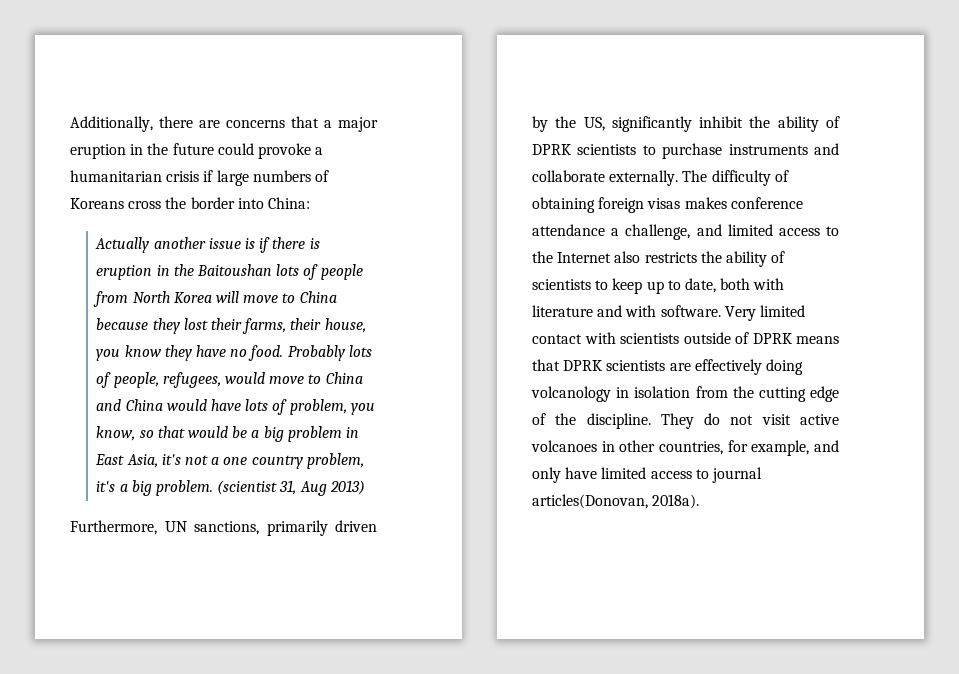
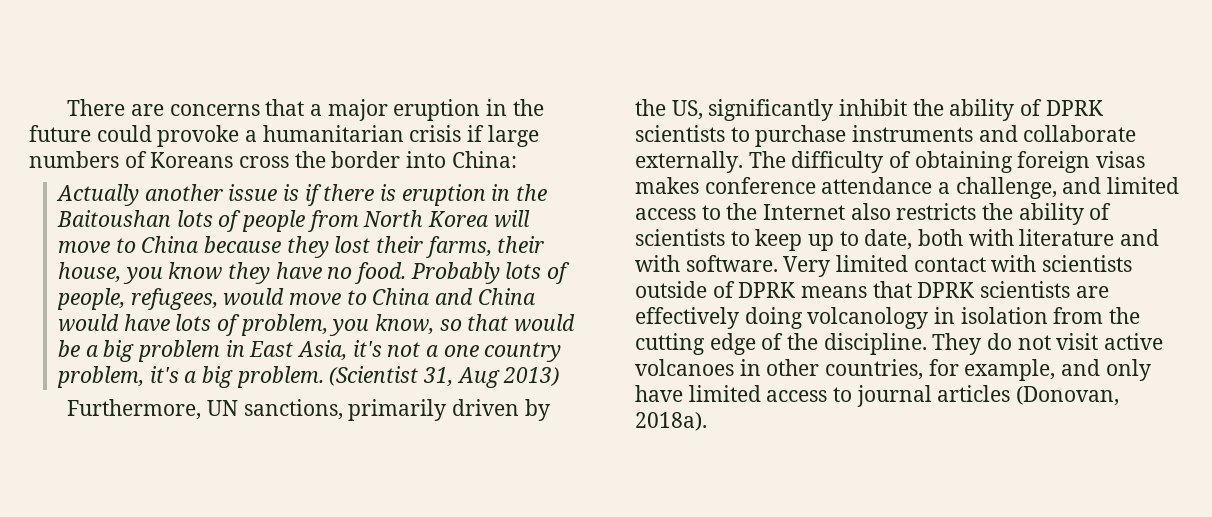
[70,116,193,132] Additionally, there -> [67,99,126,116] There
[217,480,278,495] (scientist -> [329,366,419,386] (Scientist
[532,494,648,509] articles(Donovan, -> [937,385,1120,406] articles (Donovan,

